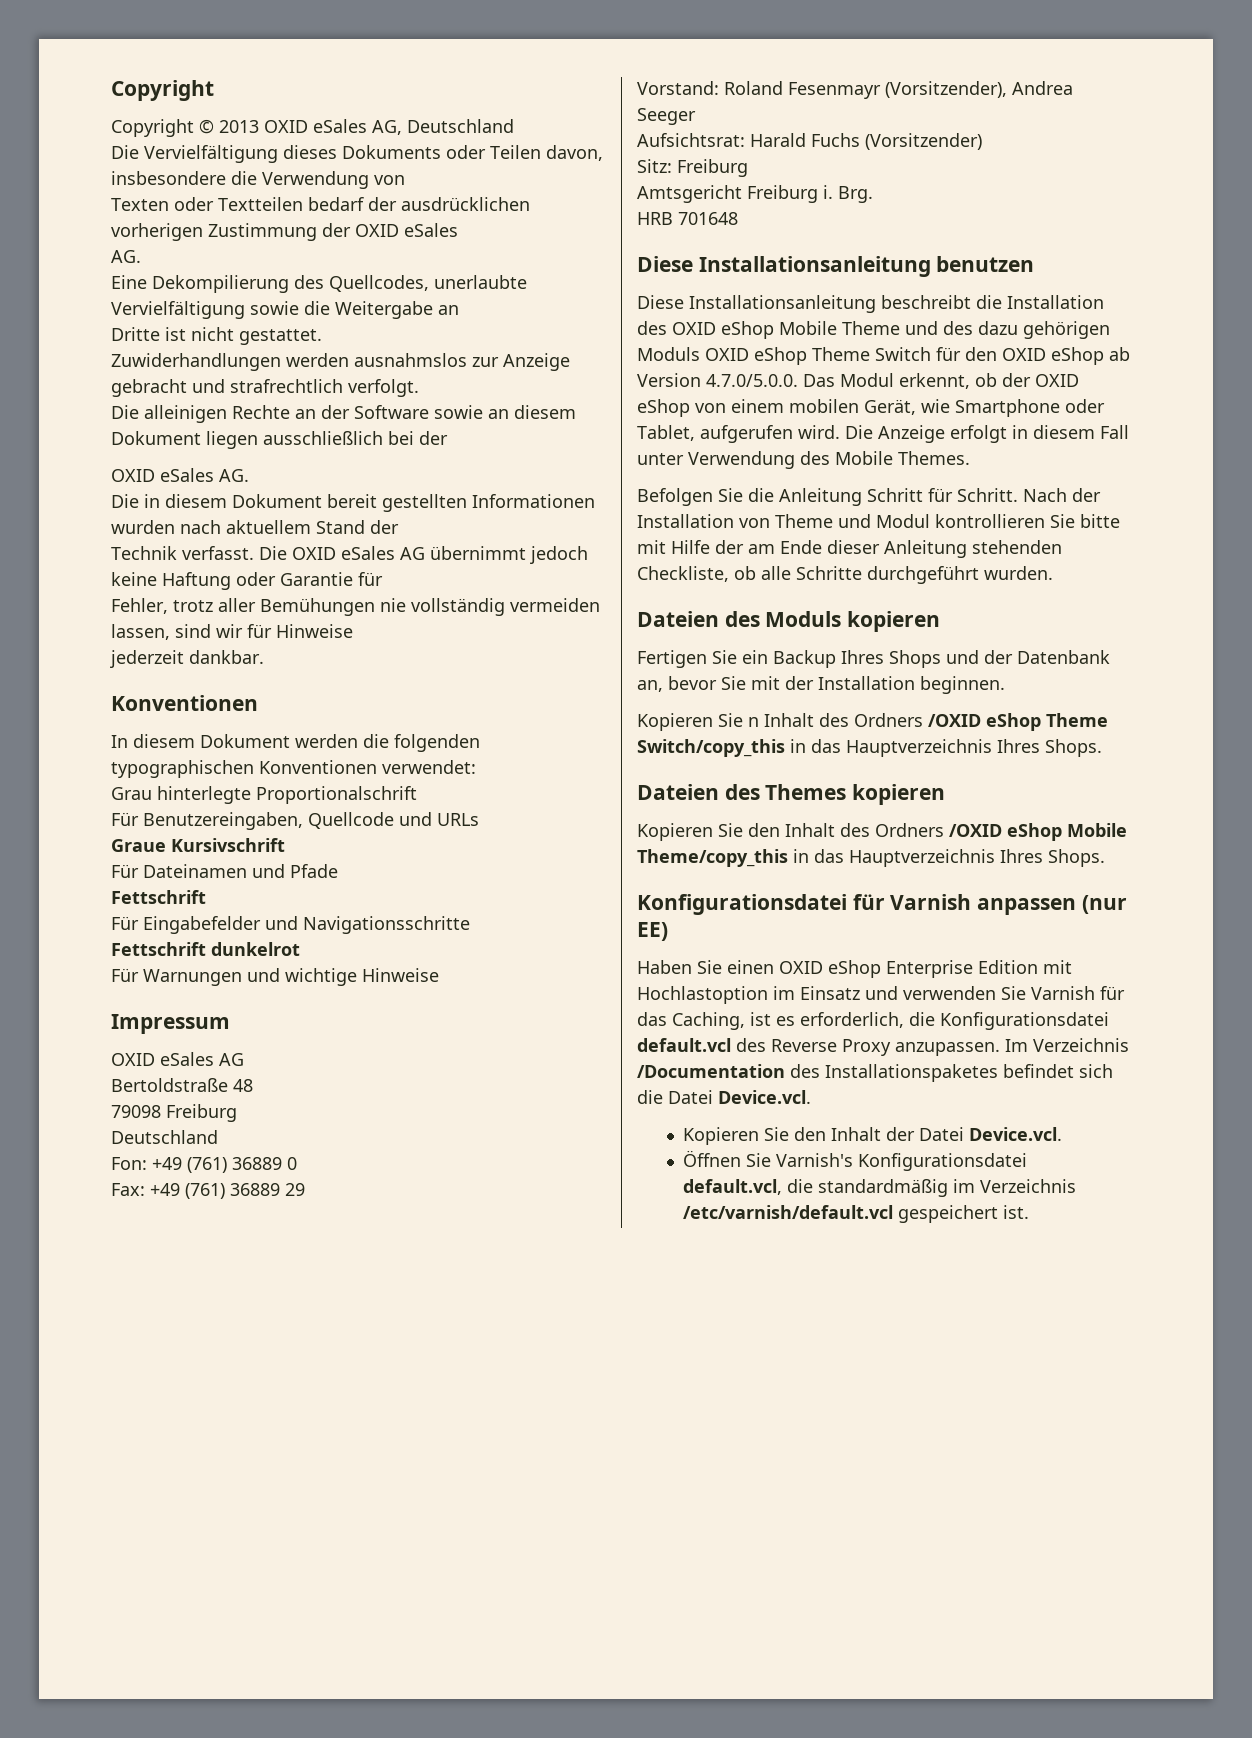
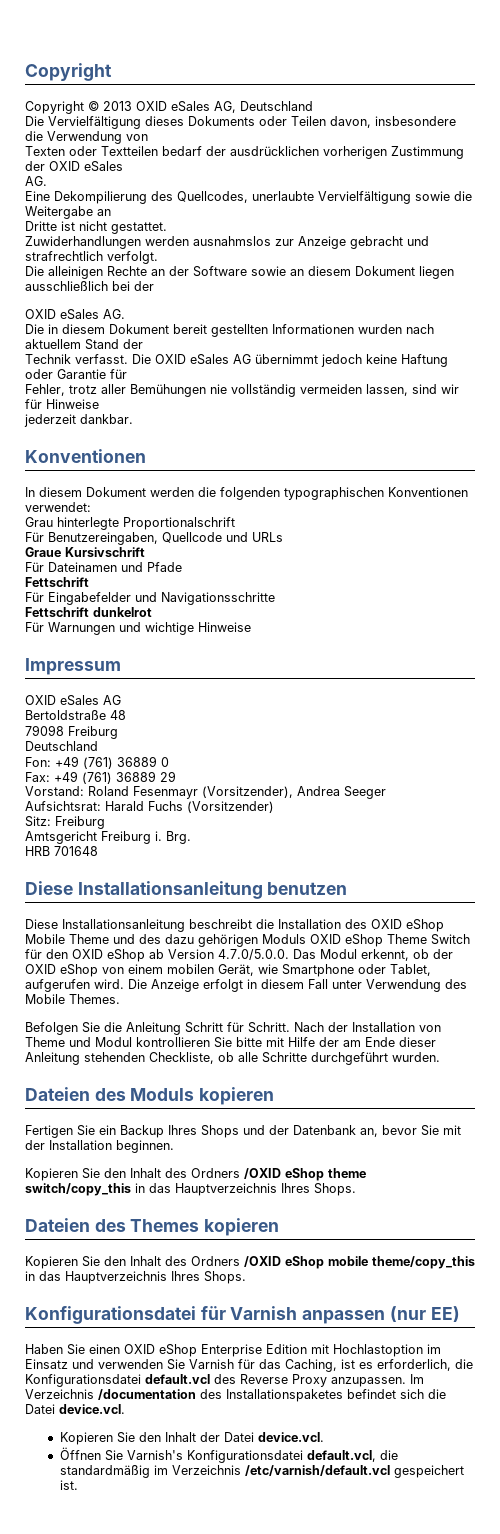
[748,713,1108,731] [637,739,785,757] n Inhalt des Ordners /OXID eShop Theme Switch/copy_this -> [104,1168,366,1181] [25,1183,131,1196] den Inhalt des Ordners /OXID eShop theme switch/copy_this
[1067,823,1127,837] [637,849,788,867] Mobile Theme/copy_this -> [328,1256,475,1269] mobile theme/copy_this
[637,1064,785,1078] /Documentation -> [98,1389,196,1400] /documentation
[718,1090,811,1104] Device.vcl. -> [59,1404,125,1414] device.vcl.
[968,1127,1062,1141] Device.vcl. -> [257,1432,324,1442] device.vcl.

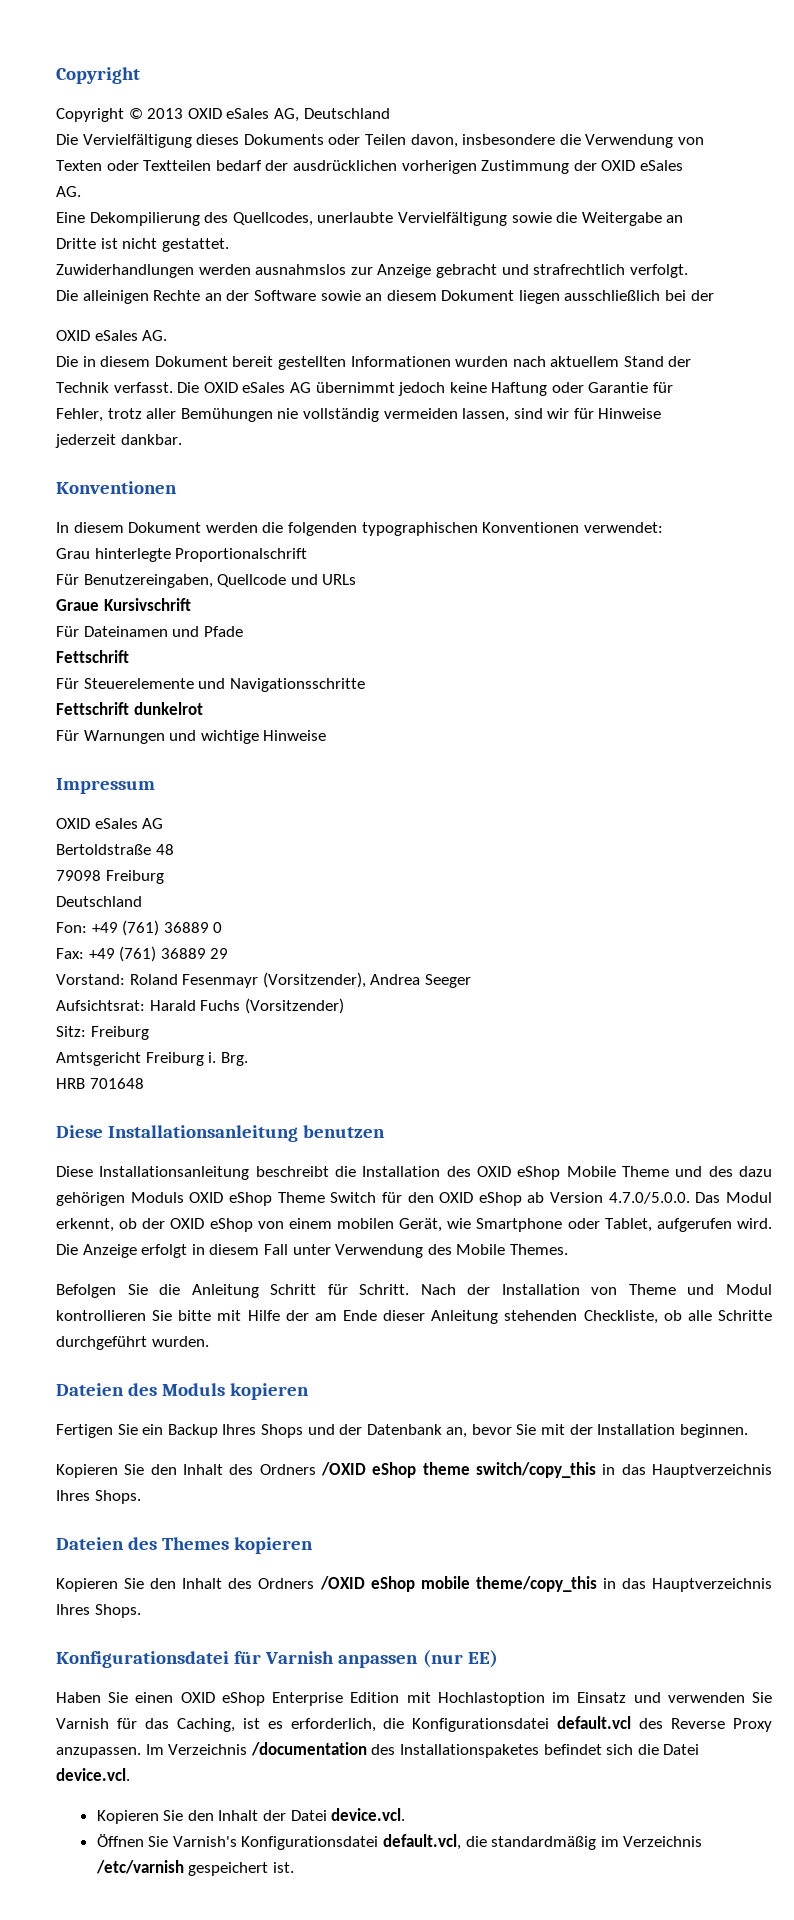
[48,592,131,605] Eingabefelder -> [83,678,194,689] Steuerelemente
[244,1465,390,1476] /etc/varnish/default.vcl -> [95,1860,184,1874] /etc/varnish

